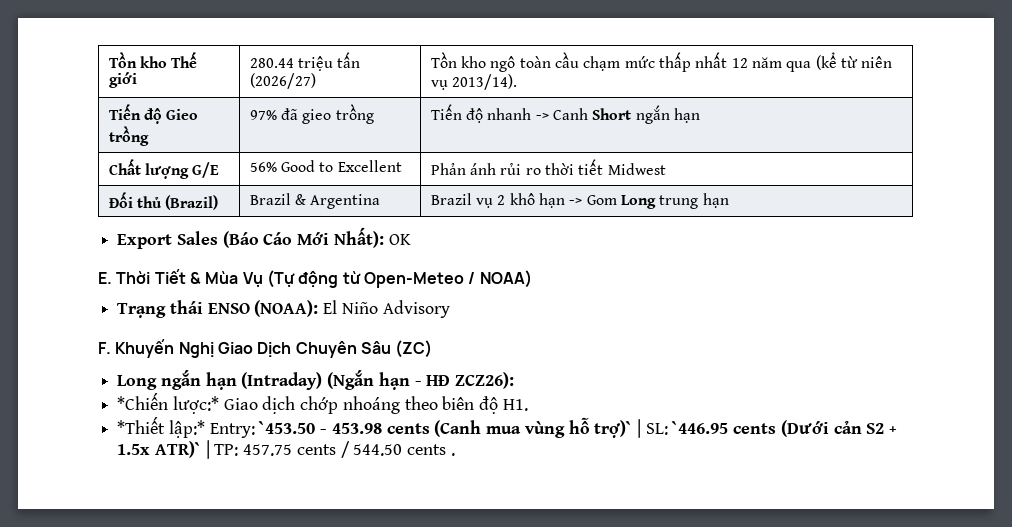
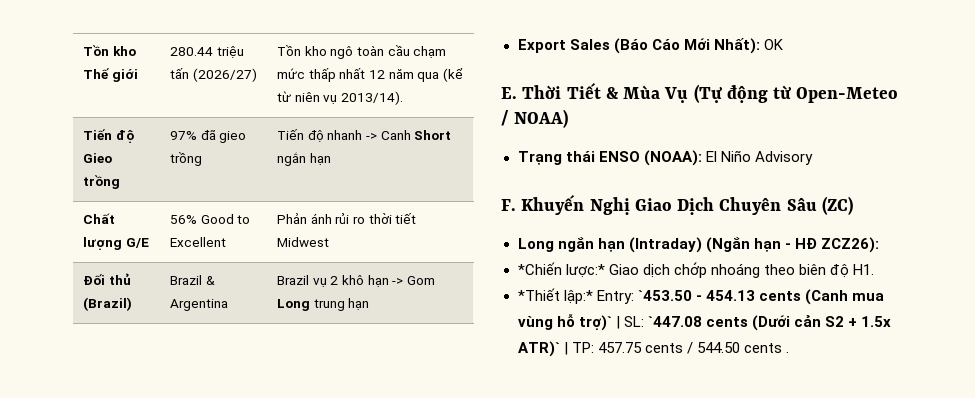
[331,423,382,434] 453.98 -> [705,290,755,301] 454.13
[671,421,729,434] `446.95 -> [647,316,702,327] `447.08

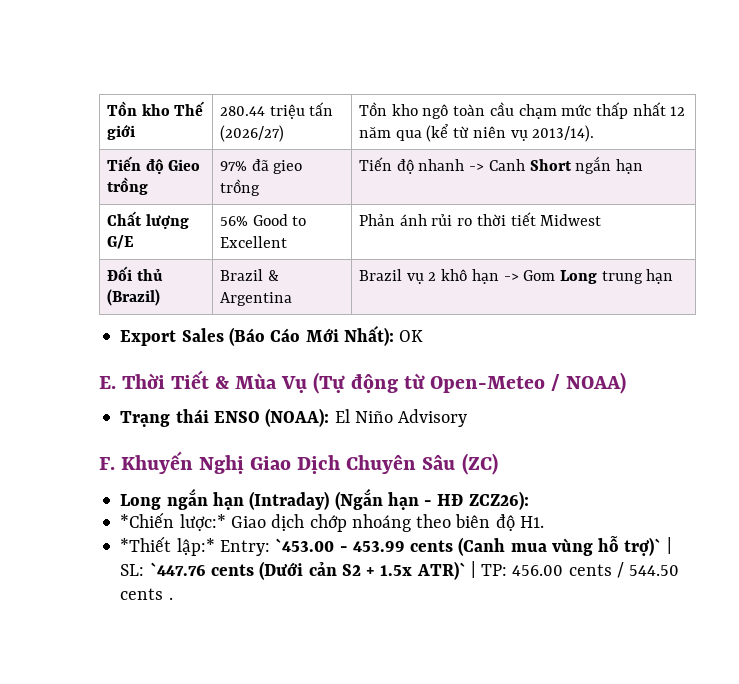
[637,290,755,301] `453.50 - 454.13 -> [275,538,405,552] `453.00 - 453.99
[647,316,702,327] `447.08 -> [149,562,206,576] `447.76
[597,342,642,353] 457.75 -> [512,565,564,576] 456.00

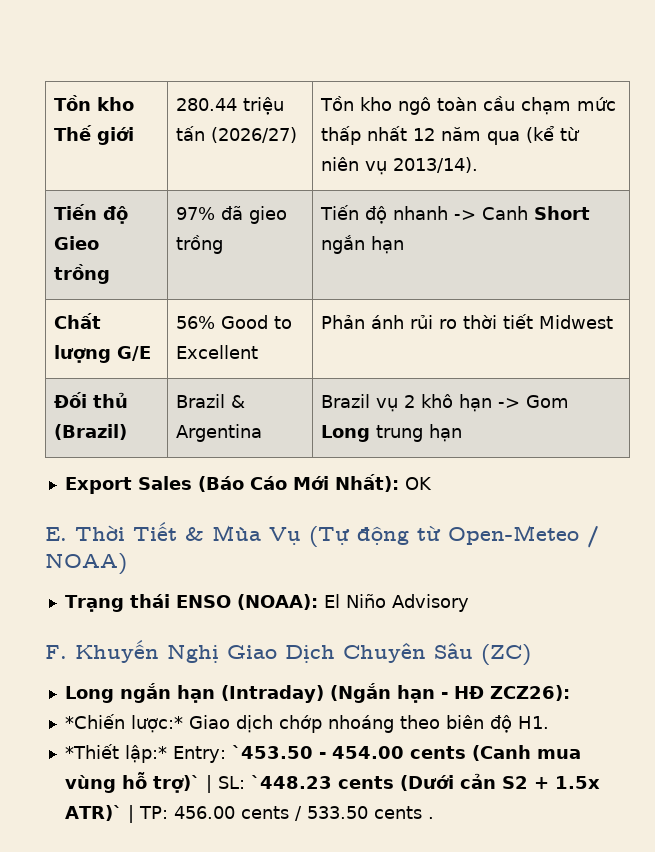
[275,538,405,552] `453.00 - 453.99 -> [231,745,404,759] `453.50 - 454.00
[149,562,206,576] `447.76 -> [250,775,332,789] `448.23
[629,565,680,576] 544.50 -> [306,806,368,819] 533.50

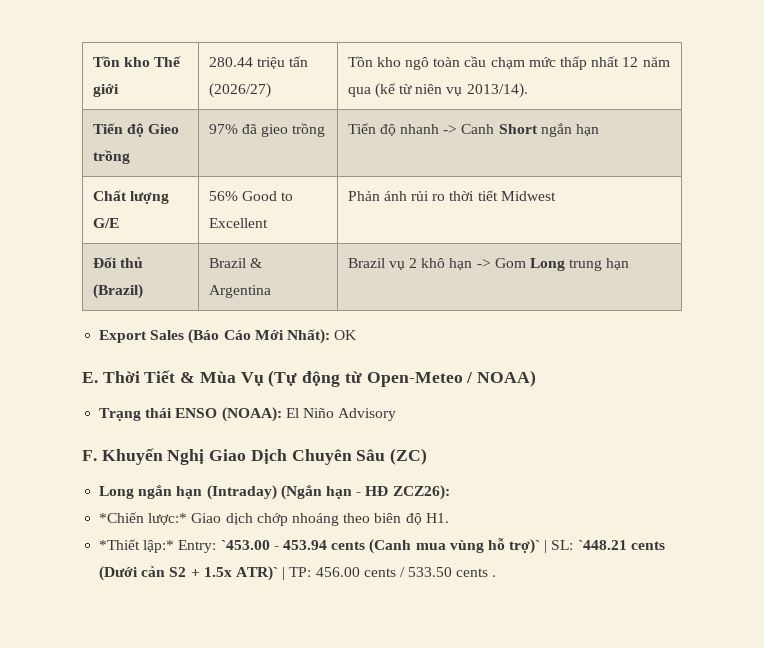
[231,745,404,759] `453.50 - 454.00 -> [220,540,327,550] `453.00 - 453.94
[250,775,332,789] `448.23 -> [577,540,627,550] `448.21

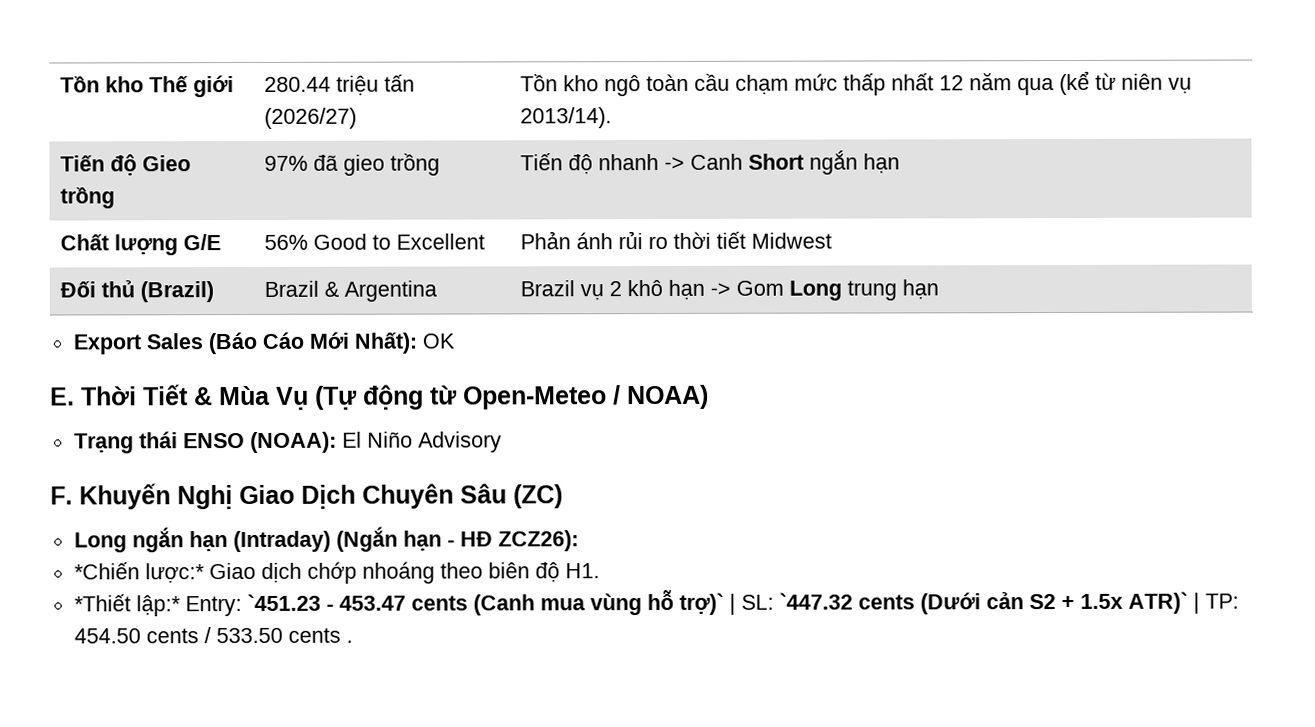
[220,540,327,550] `453.00 - 453.94 -> [246,593,406,612] `451.23 - 453.47
[577,540,627,550] `448.21 -> [778,592,853,610] `447.32
[315,567,360,577] 456.00 -> [73,628,141,644] 454.50

